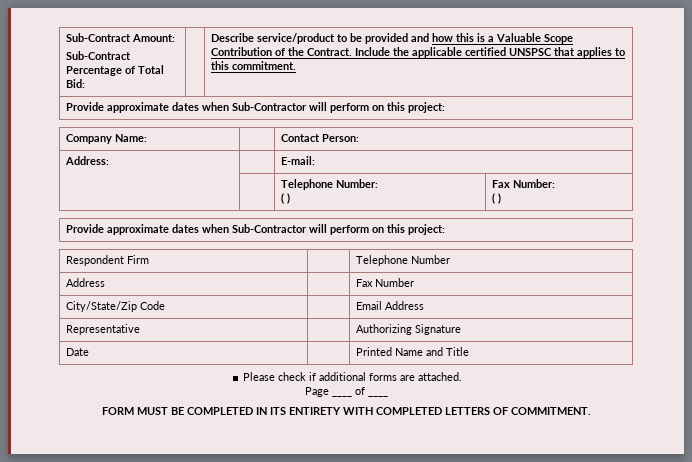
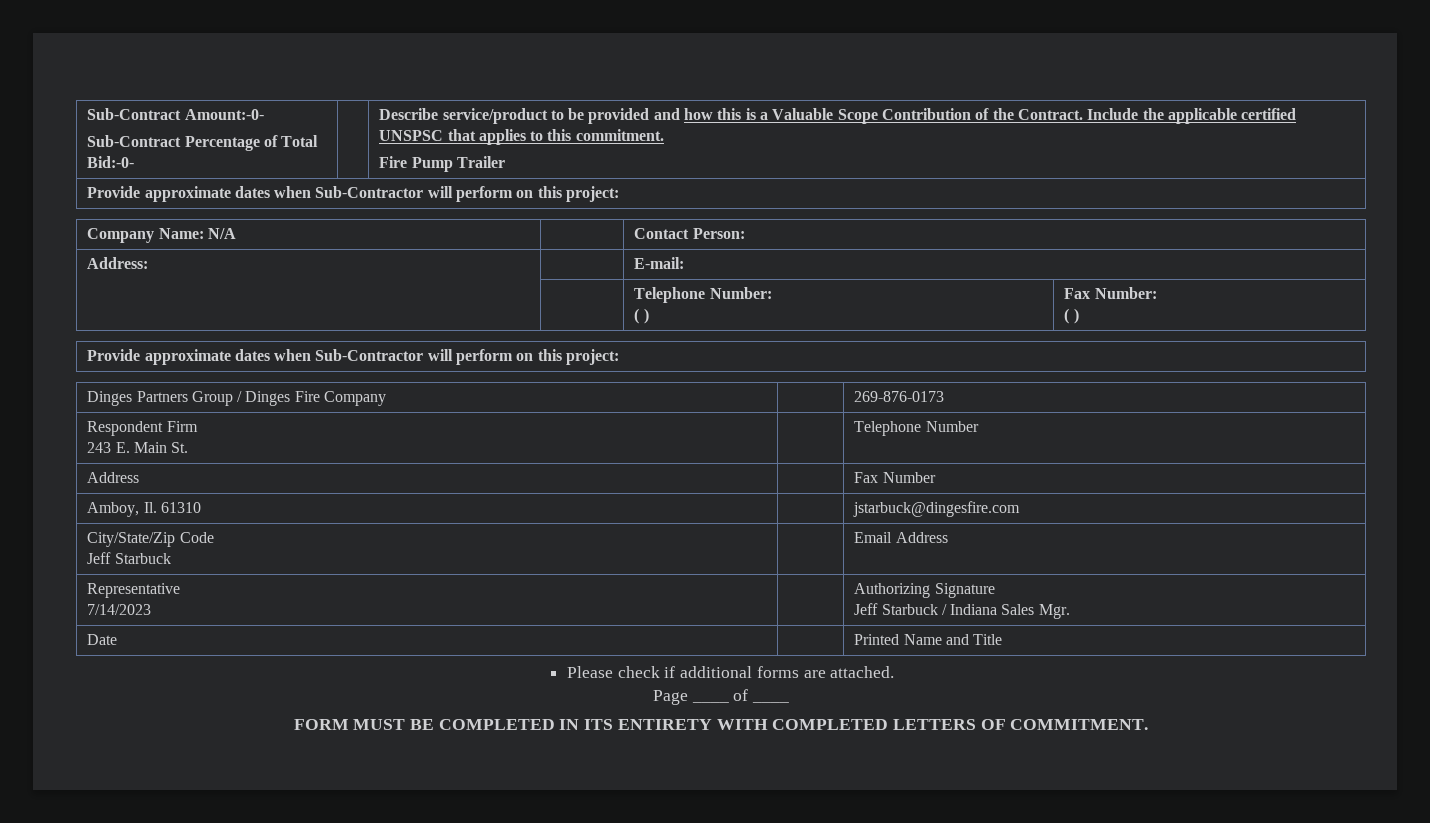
[65,33,175,42] Sub-Contract Amount: -> [87,108,264,120] Sub-Contract Amount:-0-
[65,79,85,88] Bid: -> [87,156,135,168] Bid:-0-
(296, 65) none -> [379,156,505,172] // Fire Pump Trailer
(147, 138) none -> [207,228,236,239] N/A
[65,255,149,266] Respondent Firm -> [87,391,387,406] [854,391,945,402] [87,421,198,436] [87,442,189,453] Dinges Partners Group / Dinges Fire Company | | 269-876-0173 // Respondent Firm // 243 E. Main St.
(414, 282) none -> [87,502,201,517] [853,501,1021,517] // Amboy, Il. 61310 | | jstarbuck@dingesfire.com
(165, 305) none -> [87,552,171,564] // Jeff Starbuck
(140, 329) none -> [87,604,152,615] // 7/14/2023
(461, 329) none -> [854,603,1070,619] // Jeff Starbuck / Indiana Sales Mgr.

